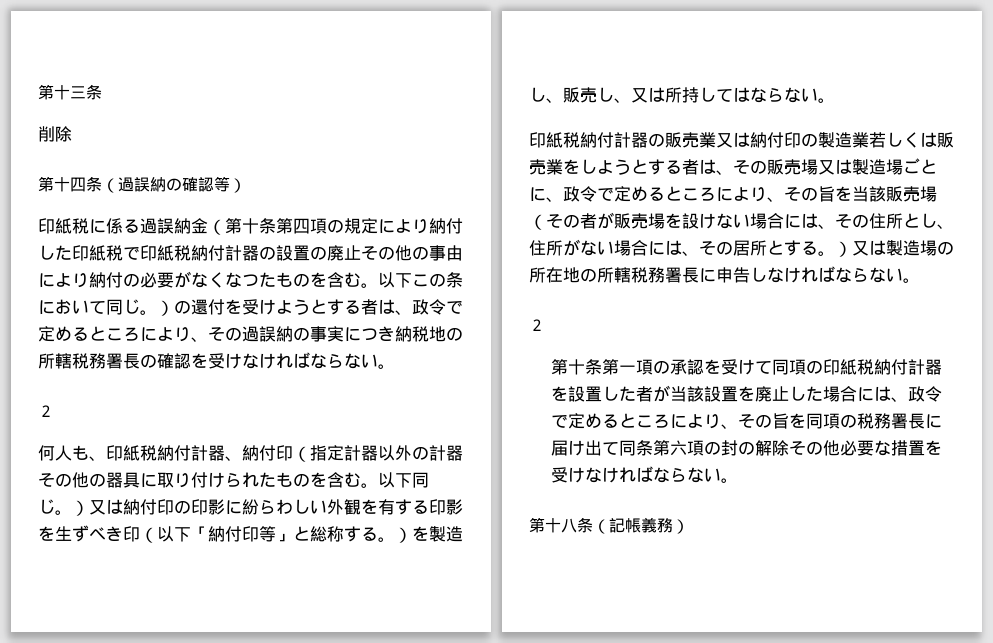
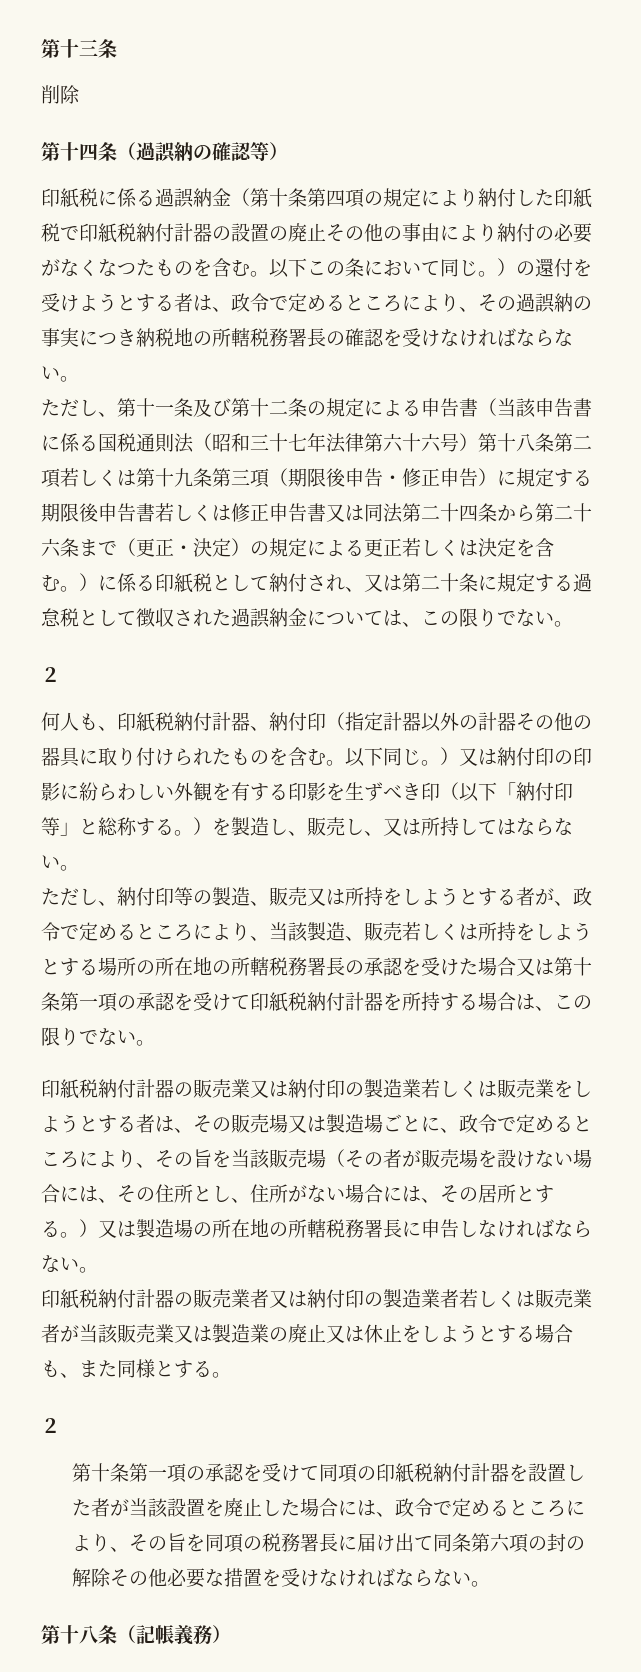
(395, 366) none -> [41,398,592,418] [41,433,592,453] [41,468,592,488] [41,503,592,523] [41,538,554,557] [41,573,592,593] [41,608,573,628] // ただし、第十一条及び第十二条の規定による申告書（当該申告書に係る国税通則法（昭和三十七年法律第六十六号）第十八条第二項若しくは第十九条第三項（期限後申告・修正申告）に規定する期限後申告書若しくは修正申告書又は同法第二十四条から第二十六条まで（更正・決定）の規定による更正若しくは決定を含む。）に係る印紙税として納付され、又は第二十条に規定する過怠税として徴収された過誤納金については、この限りでない。
(835, 100) none -> [41,887,592,906] [41,922,592,942] [41,957,592,976] [41,992,592,1012] [41,1027,155,1046] // ただし、納付印等の製造、販売又は所持をしようとする者が、政令で定めるところにより、当該製造、販売若しくは所持をしようとする場所の所在地の所轄税務署長の承認を受けた場合又は第十条第一項の承認を受けて印紙税納付計器を所持する場合は、この限りでない。
(920, 280) none -> [41,1289,592,1309] [41,1324,573,1344] [41,1359,231,1378] // 印紙税納付計器の販売業者又は納付印の製造業者若しくは販売業者が当該販売業又は製造業の廃止又は休止をしようとする場合も、また同様とする。

